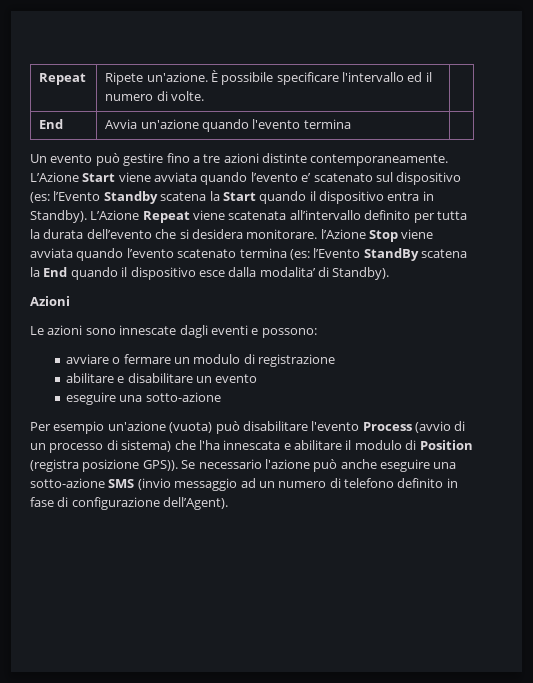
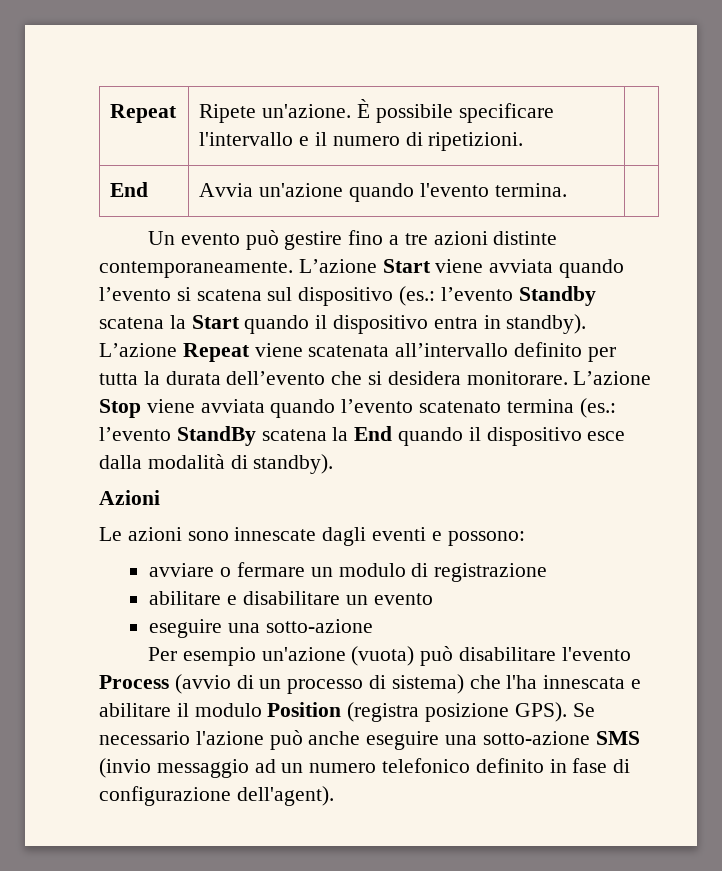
[407,72,423,82] ed -> [299,136,310,146] e
[170,91,204,101] volte. -> [428,132,524,151] ripetizioni.
[303,119,351,129] termina -> [494,183,567,197] termina.
[30,172,79,182] L’Azione -> [298,259,377,273] L’azione
[301,172,462,185] [30,191,101,203] e’ scatenato sul dispositivo (es: l’Evento -> [176,286,513,306] si scatena sul dispositivo (es.: l’evento
[30,210,140,223] Standby). L’Azione -> [506,314,587,334] [99,343,177,357] standby). L’azione
[320,229,366,239] l’Azione -> [573,371,652,385] L’azione
[289,248,361,260] (es: l’Evento -> [579,398,616,418] [99,427,171,441] (es.: l’evento
[259,267,390,280] modalita’ di Standby). -> [147,454,334,474] modalità di standby).
[405,440,417,450] di -> (262, 710) none
[142,460,178,471] GPS)). -> [514,702,567,722] GPS).
[329,478,394,488] di telefono -> [382,758,471,773] telefonico
[163,497,229,510] dell’Agent). -> [236,786,334,806] dell'agent).

